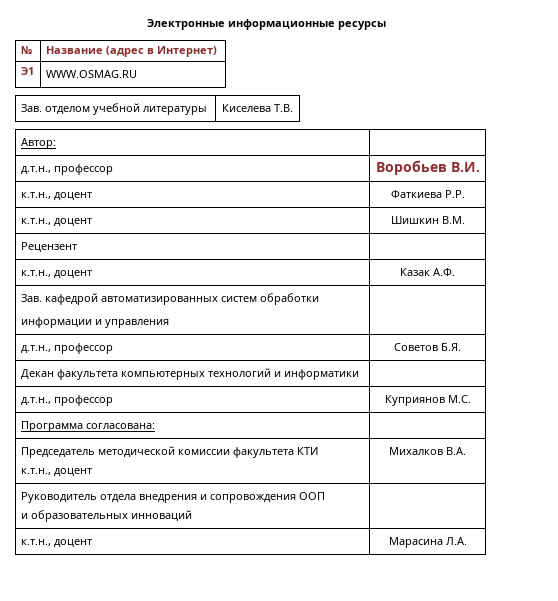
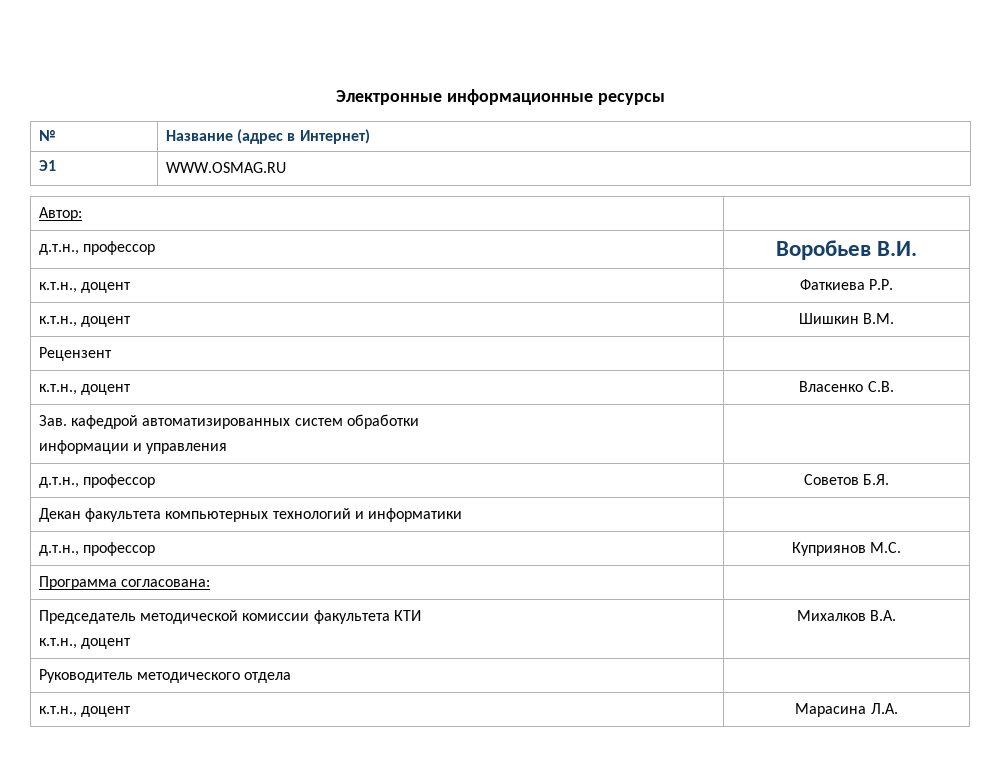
[20,103,207,115] [222,104,293,112] // Зав. отделом учебной литературы | Киселева Т.В. -> (286, 167) none
[399,268,455,276] Казак А.Ф. -> [799,381,894,392] Власенко С.В.
(97, 497) none -> [137,672,241,683] методического
[138,492,325,503] [20,510,192,522] внедрения и сопровождения ООП // и образовательных инноваций -> (292, 677) none

